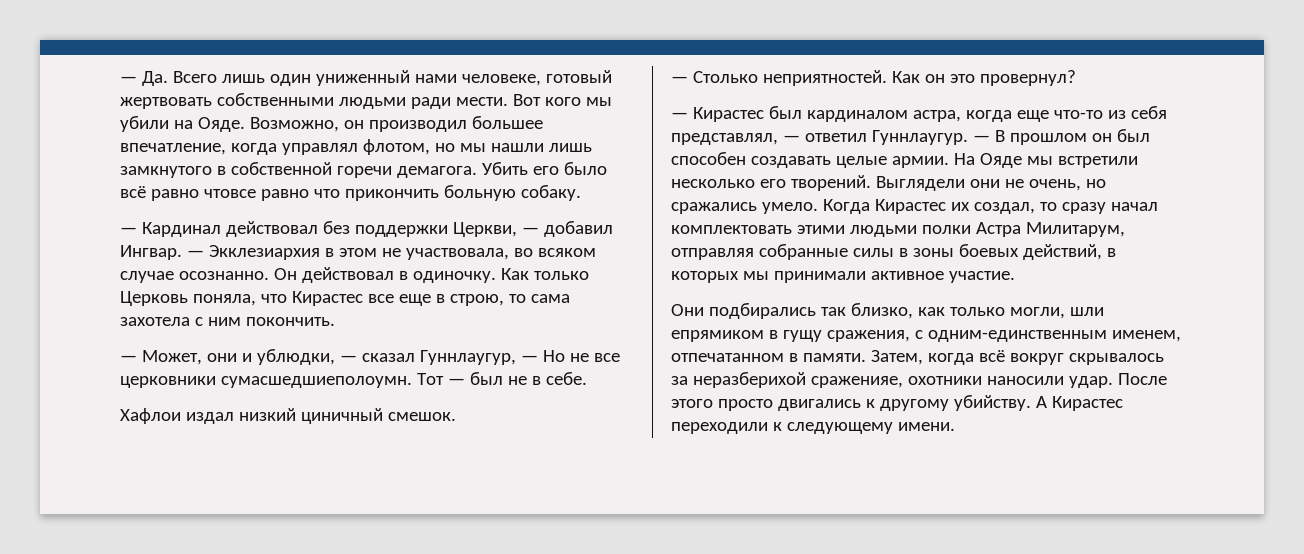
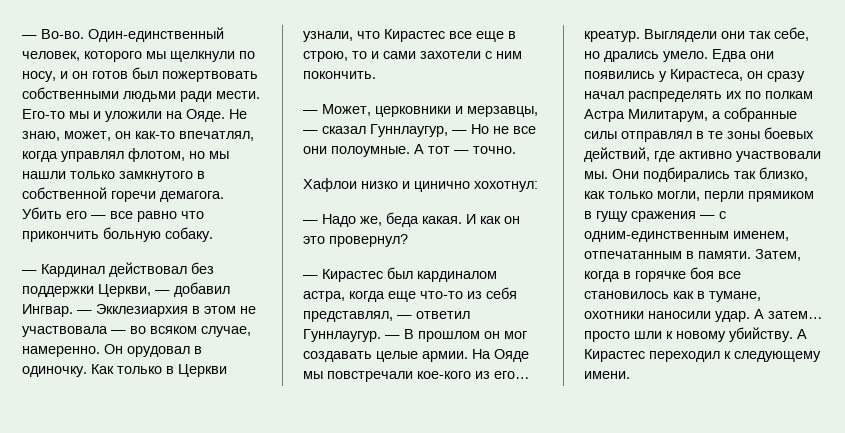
[120,70,612,86] [120,93,612,109] [120,116,543,132] [120,143,226,155] — Да. Всего лишь один униженный нами человеке, готовый жертвовать собственными людьми ради мести. Вот кого мы убили на Ояде. Возможно, он производил большее впечатление, -> [22,27,224,42] [22,51,255,62] [22,67,258,82] [22,87,260,102] [22,109,247,122] [22,131,254,141] — Во-во. Один-единственный человек, которого мы щелкнули по носу, и он готов был пожертвовать собственными людьми ради мести. Его-то мы и уложили на Ояде. Не знаю, может, он как-то впечатлял,
[548,143,592,152] лишь -> [70,171,115,179] только
[563,162,607,175] [120,186,256,201] было всё равно чтовсе -> [91,211,133,219] — все
[405,248,596,260] [120,267,394,283] участвовала, во всяком случае осознанно. Он действовал -> [22,326,251,337] [22,344,190,357] участвовала — во всяком случае, намеренно. Он орудовал
[120,291,256,306] Церковь поняла, -> [166,364,227,377] [303,31,353,42] в Церкви узнали,
[530,294,570,303] [120,317,190,326] сама захотела -> [371,51,481,59] и сами захотели
[206,349,335,365] они и ублюдки, -> [375,106,538,117] церковники и мерзавцы,
[120,372,587,388] [120,408,456,424] [671,70,920,86] церковники сумасшедшиеполоумн. Тот — был не в себе. // Хафлои издал низкий циничный смешок. // — Столько неприятностей. Как -> [303,144,516,157] [303,178,538,192] [303,212,501,227] они полоумные. А тот — точно. // Хафлои низко и цинично хохотнул: // — Надо же, беда какая. И как
[1116,129,1150,142] [671,152,746,165] был способен -> [504,331,527,339] мог
[1057,156,1138,168] [671,175,1106,191] [671,199,1158,214] [671,225,971,237] встретили несколько его творений. Выглядели они не очень, но сражались умело. Когда Кирастес их создал, то сразу начал комплектовать этими людьми полки -> [327,371,530,382] [584,27,809,42] [584,49,774,62] [584,69,805,82] [584,91,813,102] повстречали кое-кого из его… креатур. Выглядели они так себе, но дрались умело. Едва они появились у Кирастеса, он сразу начал распределять их по полкам
[671,248,754,260] отправляя -> [712,111,721,119] а
[898,244,1116,260] [671,271,1015,283] в зоны боевых действий, в которых мы принимали активное участие. // -> [621,127,814,142] [584,147,821,162] [584,171,608,179] отправлял в те зоны боевых действий, где активно участвовали мы.
[1069,307,1104,316] [671,330,910,342] шли епрямиком в гущу сражения, -> [704,191,814,202] [584,211,715,222] перли прямиком в гущу сражения —
[671,353,784,362] отпечатанном -> [584,251,682,259] отпечатанным
[978,350,1164,365] [671,372,1167,388] [671,399,949,411] всё вокруг скрывалось за неразберихой сраженияе, охотники наносили удар. После этого просто двигались к другому -> [623,267,741,282] [584,291,761,302] [584,309,823,322] [584,331,726,342] в горячке боя все становилось как в тумане, охотники наносили удар. А затем… просто шли к новому
[671,422,768,434] переходили -> [649,351,720,362] переходил

